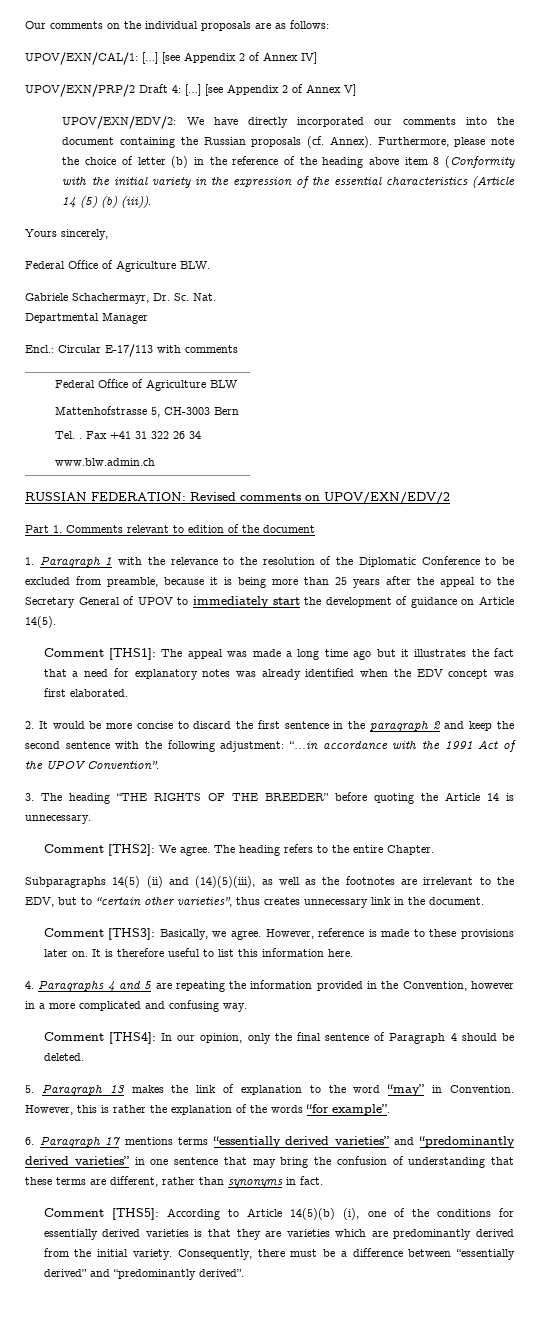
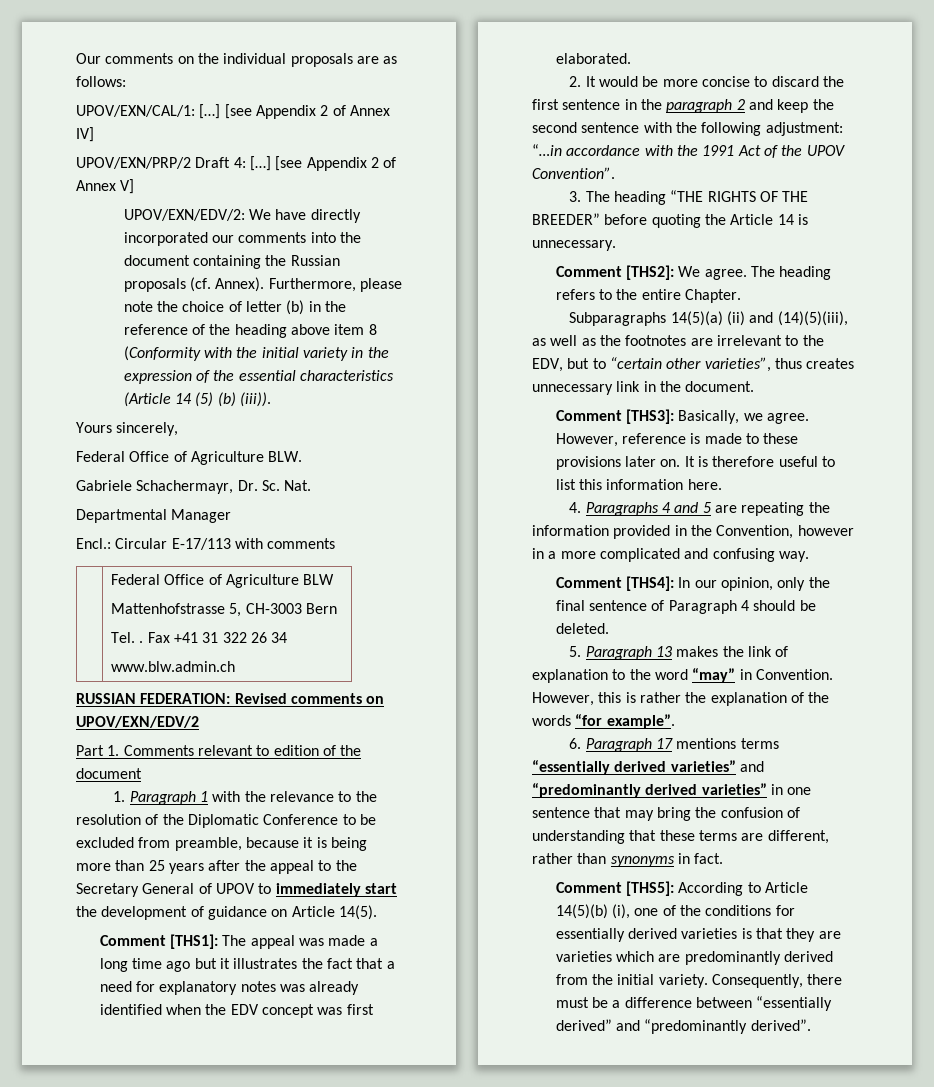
[112,876,141,888] 14(5) -> [670,311,723,326] 14(5)(a)

